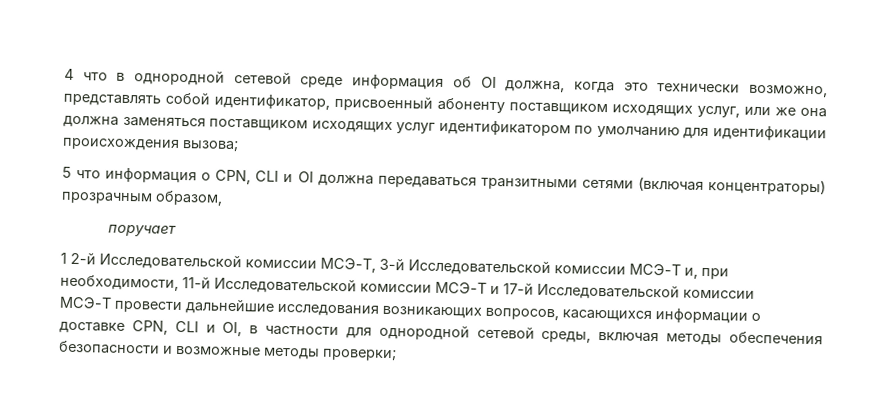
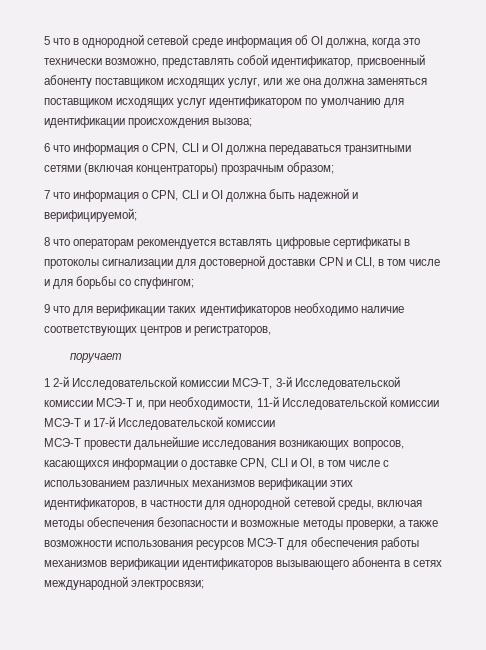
[64,68,74,80] 4 -> [44,36,50,45] 5
[62,166,72,178] 5 -> [44,143,50,152] 6
[155,190,223,206] образом, -> [287,162,335,175] [44,188,359,202] [44,208,137,222] [44,237,410,249] [44,255,441,269] [44,276,195,289] [44,303,404,316] [44,326,272,336] образом; // 7 что информация о CPN, CLI и OI должна быть надежной и верифицируемой; // 8 что операторам рекомендуется вставлять цифровые сертификаты в протоколы сигнализации для достоверной доставки CPN и CLI, в том числе и для борьбы со спуфингом; // 9 что для верификации таких идентификаторов необходимо наличие соответствующих центров и регистраторов,
(259, 329) none -> [326,460,390,467] [44,478,354,490] [44,498,148,510] том числе с использованием различных механизмов верификации этих идентификаторов, в
[322,348,397,362] проверки; -> [345,520,438,530] [44,537,419,550] [44,557,442,570] [44,576,205,590] проверки, а также возможности использования ресурсов МСЭ-Т для обеспечения работы механизмов верификации идентификаторов вызывающего абонента в сетях международной электросвязи;

